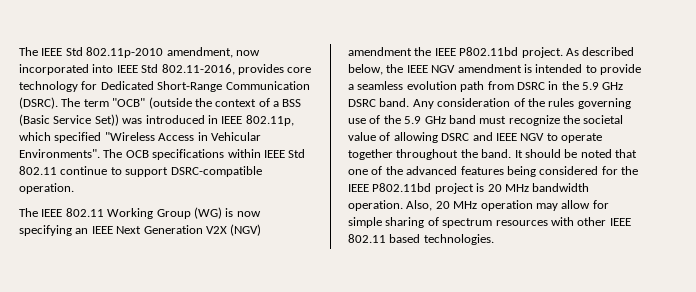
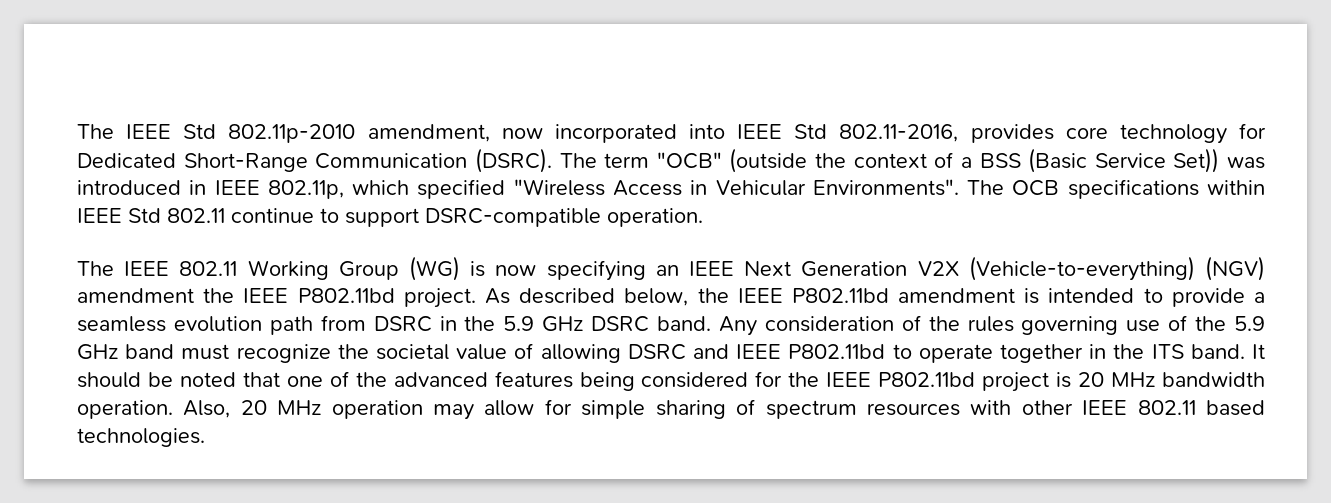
(227, 230) none -> [968,256,1195,281] (Vehicle-to-everything)
[431,65,456,73] NGV -> [791,288,889,303] P802.11bd
[520,133,545,141] NGV -> [788,344,886,359] P802.11bd
[396,149,478,160] throughout the -> [1089,344,1184,359] in the ITS

